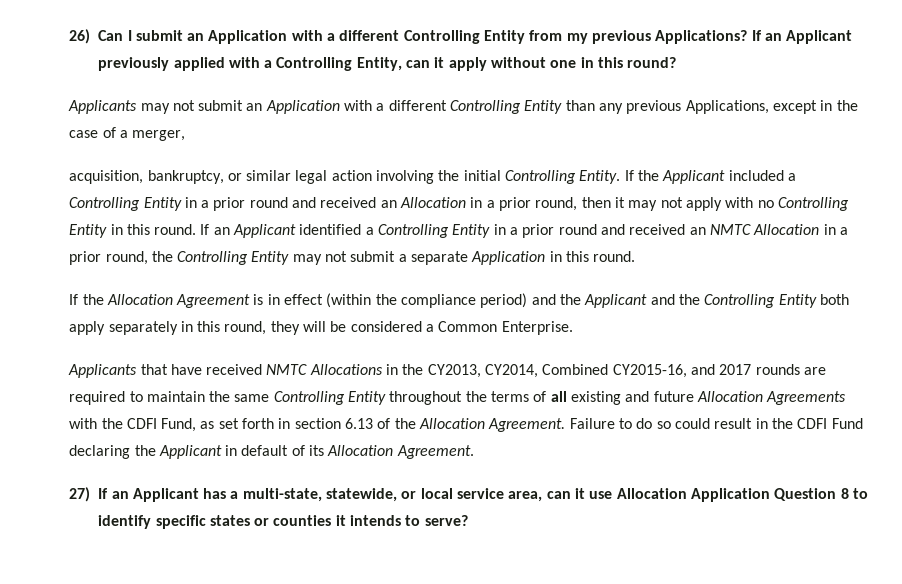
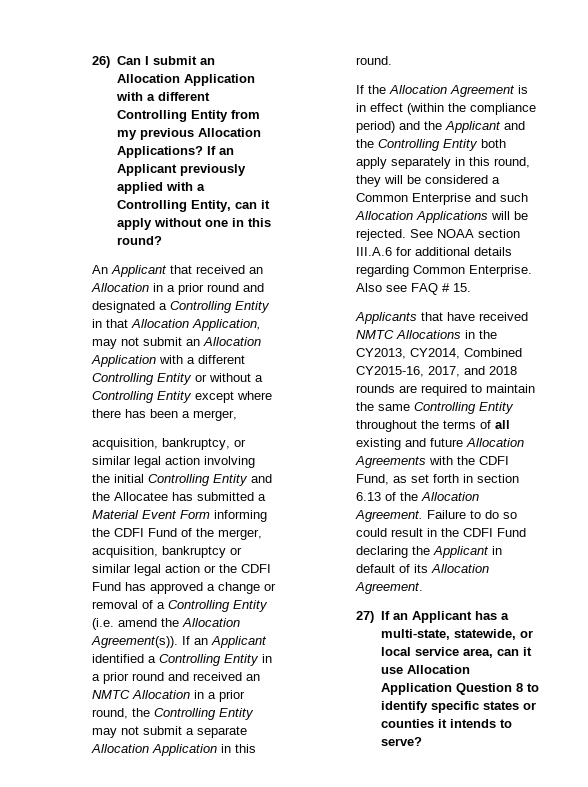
(205, 37) none -> [116,74,180,83] Allocation
(652, 37) none -> [197,128,261,137] Allocation
[68,100,138,114] Applicants -> [92,265,264,277] [91,283,265,295] [92,301,271,313] [92,319,262,331] An Applicant that received an Allocation in a prior round and designated a Controlling Entity in that Allocation Application,
[265,100,858,114] [69,127,116,138] Application with a different Controlling Entity than any previous Applications, except in the case of -> [203,337,262,346] [91,355,246,367] [92,373,264,385] [92,391,273,403] [92,409,179,418] Allocation Application with a different Controlling Entity or without a Controlling Entity except where there has been
[579,170,797,184] [69,197,849,211] [69,224,197,238] Entity. If the Applicant included a Controlling Entity in a prior round and received an Allocation in a prior round, then it may not apply with no Controlling Entity in this round. -> [213,474,273,486] [92,492,267,501] [92,510,268,522] [92,528,263,540] [92,546,243,558] [92,564,272,576] [92,582,277,594] [92,600,269,612] [92,618,241,630] [91,636,179,648] Entity and the Allocatee has submitted a Material Event Form informing the CDFI Fund of the merger, acquisition, bankruptcy or similar legal action or the CDFI Fund has approved a change or removal of a Controlling Entity (i.e. amend the Allocation Agreement(s)).
(469, 258) none -> [91,744,150,753] Allocation
[501,321,573,335] Enterprise. -> [412,193,529,205] [355,211,529,223] [356,229,521,241] [356,247,513,256] [356,265,533,277] [356,283,472,295] Enterprise and such Allocation Applications will be rejected. See NOAA section III.A.6 for additional details regarding Common Enterprise. Also see FAQ # 15.
[691,364,752,375] and 2017 -> [428,366,518,377] 2017, and 2018

